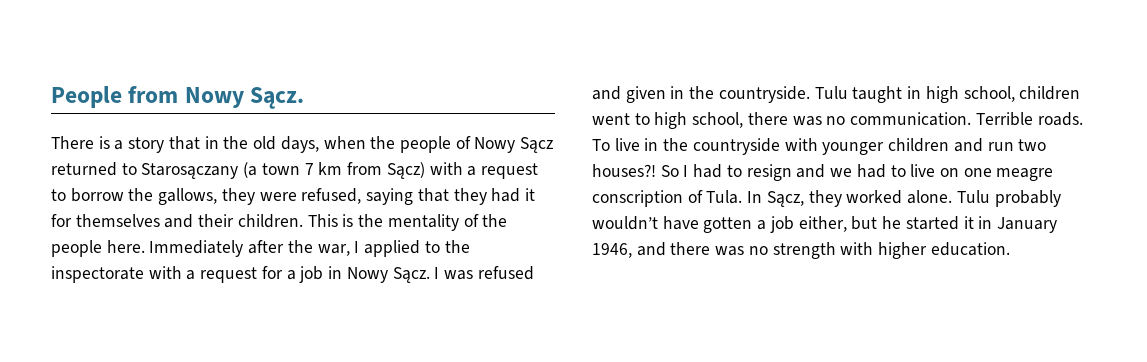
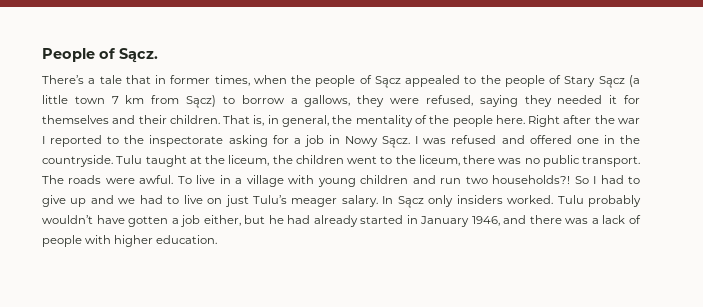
[128,86,244,108] from Nowy -> [99,48,116,59] of
[51,136,554,153] [51,162,258,179] There is a story that in the old days, when the people of Nowy Sącz returned to Starosączany (a -> [42,75,640,88] [42,95,68,104] There’s a tale that in former times, when the people of Sącz appealed to the people of Stary Sącz (a little
[429,162,538,179] with a request -> (217, 101) none
[128,188,154,201] the -> [290,98,298,104] a
[417,188,521,205] that they had -> [524,95,603,107] they needed
[307,214,354,227] This is -> [223,115,330,127] That is, in general,
[149,240,244,257] Immediately -> [528,115,561,127] Right
[317,240,470,257] [51,266,258,283] war, I applied to the inspectorate with a request -> [618,118,640,124] [42,135,268,147] war I reported to the inspectorate asking
[625,86,666,103] given -> [529,135,599,144] offered one
[907,86,1015,103] in high school, -> [189,155,293,166] at the liceum, the
[654,112,1083,129] [592,138,885,155] high school, there was no communication. Terrible roads. To live in the countryside with younger -> [395,155,640,167] [42,175,356,187] the liceum, there was no public transport. The roads were awful. To live in a village with young
[592,164,656,177] houses?! -> [492,175,571,184] households?!
[746,164,792,181] resign -> [42,195,87,207] give up
[963,168,1054,181] [592,190,953,207] one meagre conscription of Tula. In Sącz, they worked alone. -> [224,195,554,208] just Tulu’s meager salary. In Sącz only insiders worked.
[905,216,974,230] started it -> [287,215,404,227] had already started
[748,242,836,259] no strength -> [591,215,641,224] [42,235,82,247] a lack of people

